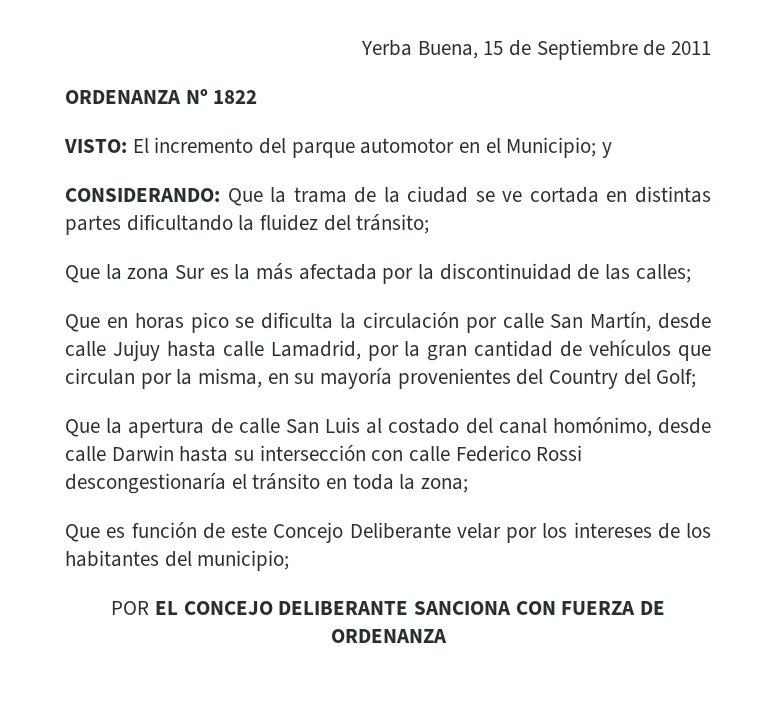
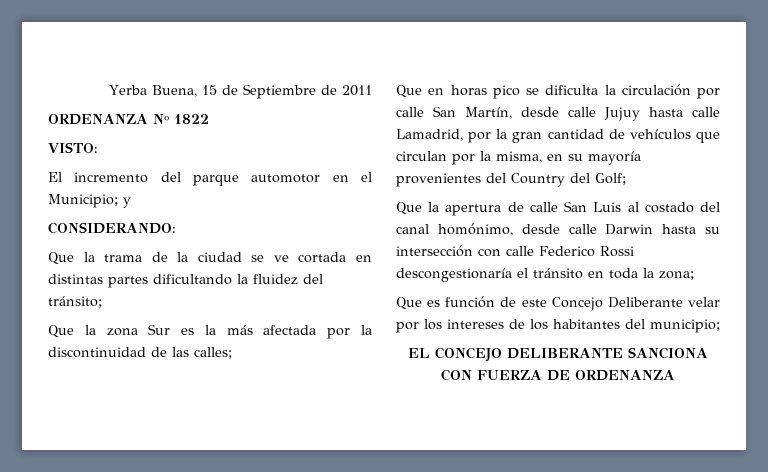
(127, 146) none -> (98, 147) //
(220, 195) none -> (176, 228) //
[111,601,150,615] POR -> (720, 326) none

